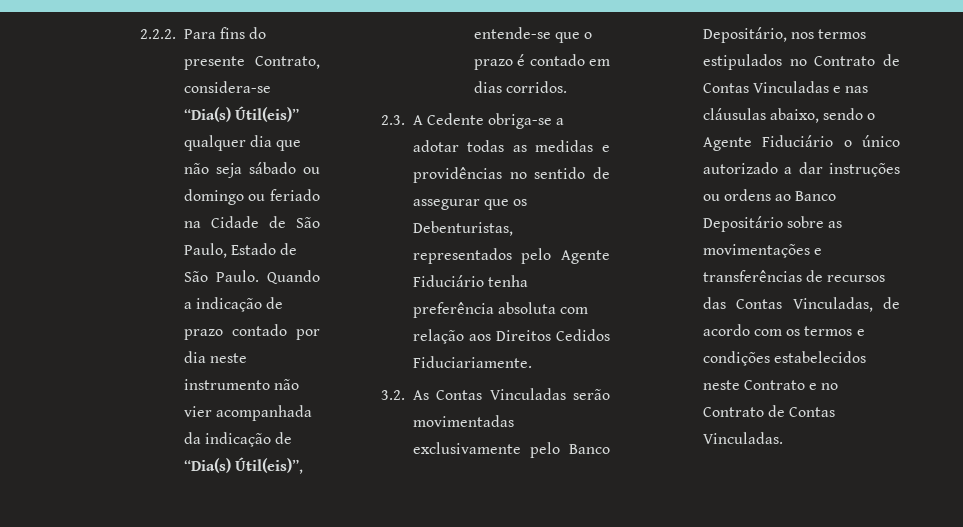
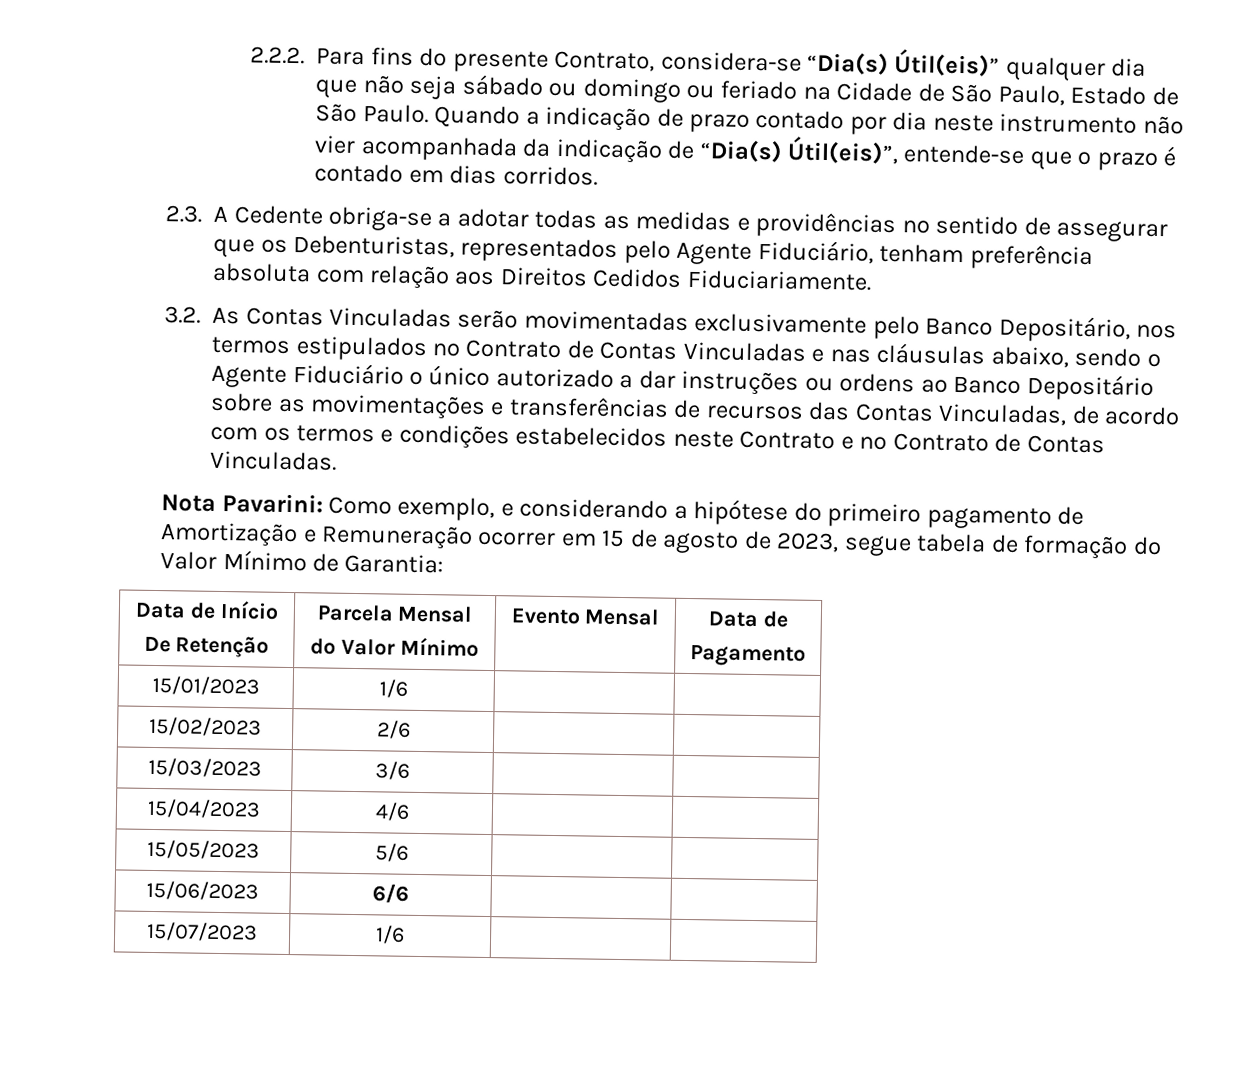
[412,275,529,287] Fiduciário tenha -> [757,239,965,264] Fiduciário, tenham
(783, 438) none -> [161,492,1085,530] [160,522,1162,560] [160,550,445,574] [135,600,279,620] [143,635,270,658] [316,604,474,623] [310,637,479,657] [510,608,660,626] [708,611,788,628] [690,645,807,667] [151,675,260,696] [379,679,408,698] [149,716,262,737] [376,720,411,739] [147,757,262,778] [375,761,410,780] [147,798,261,819] [374,802,410,821] [147,839,260,860] [374,843,409,862] [146,880,259,901] [372,883,409,903] [146,921,258,942] [375,925,405,944] // Nota Pavarini: Como exemplo, e considerando a hipótese do primeiro pagamento de Amortização e Remuneração ocorrer em 15 de agosto de 2023, segue tabela de formação do Valor Mínimo de Garantia: // Data de Início // De Retenção | Parcela Mensal // do Valor Mínimo | Evento Mensal | Data de // Pagamento // 15/01/2023 | 1/6 | | // 15/02/2023 | 2/6 | | // 15/03/2023 | 3/6 | | // 15/04/2023 | 4/6 | | // 15/05/2023 | 5/6 | | // 15/06/2023 | 6/6 | | // 15/07/2023 | 1/6 | |

